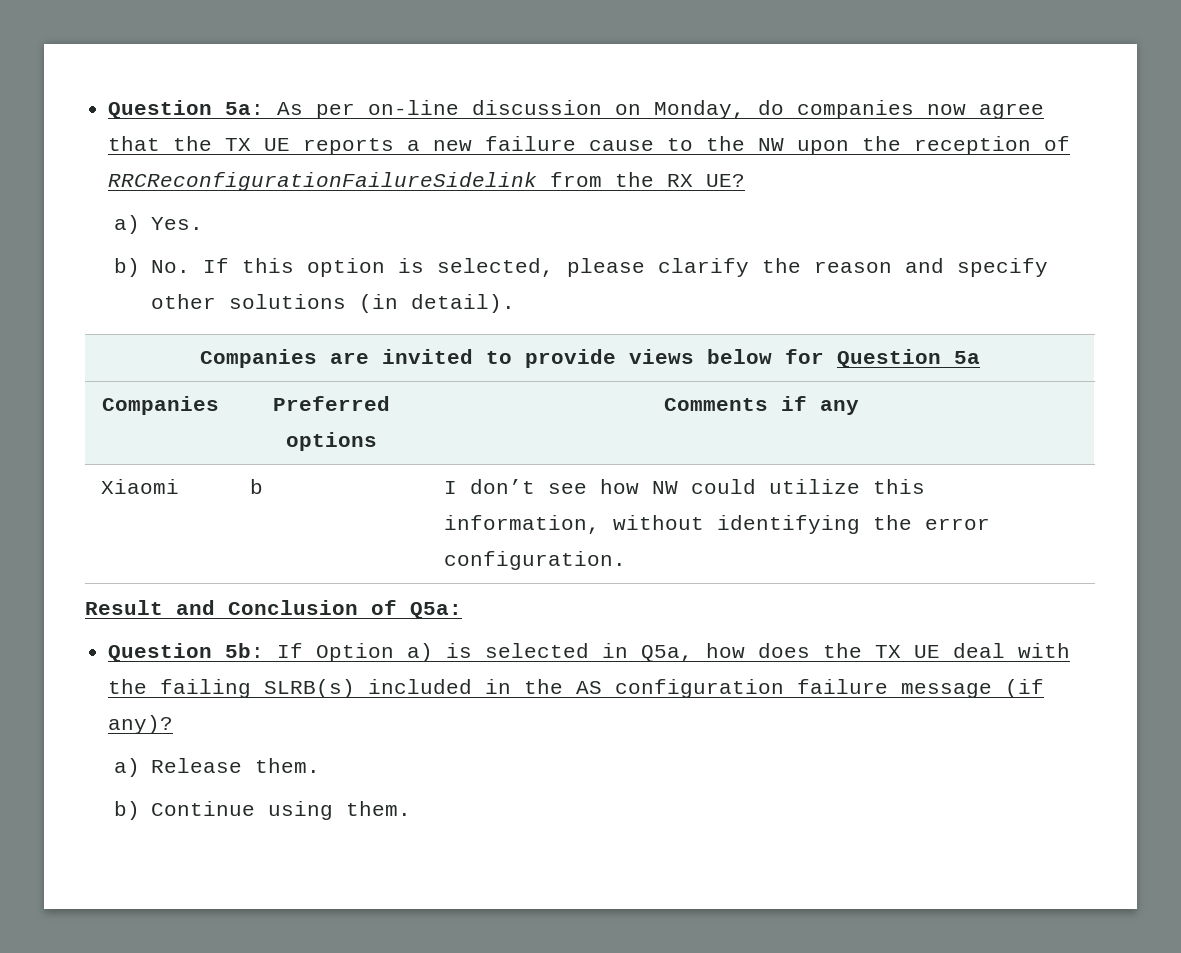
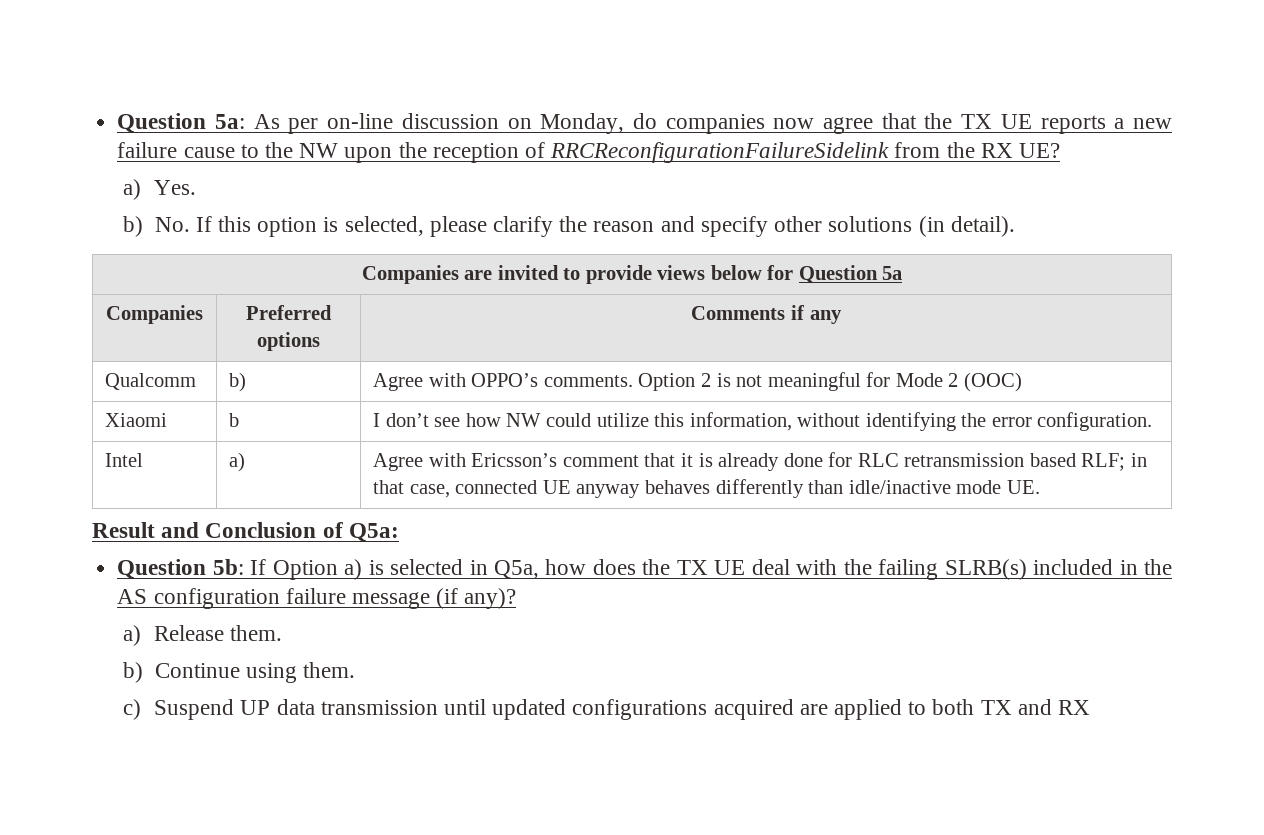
(860, 407) none -> [105,373,197,390] [229,372,247,392] [373,372,1022,392] // Qualcomm | b) | Agree with OPPO’s comments. Option 2 is not meaningful for Mode 2 (OOC)
(626, 560) none -> [105,453,144,467] [229,452,246,472] [373,452,1147,471] [373,479,1040,498] // Intel | a) | Agree with Ericsson’s comment that it is already done for RLC retransmission based RLF; in that case, connected UE anyway behaves differently than idle/inactive mode UE.
(411, 808) none -> [123,699,1091,720] // c) Suspend UP data transmission until updated configurations acquired are applied to both TX and RX

